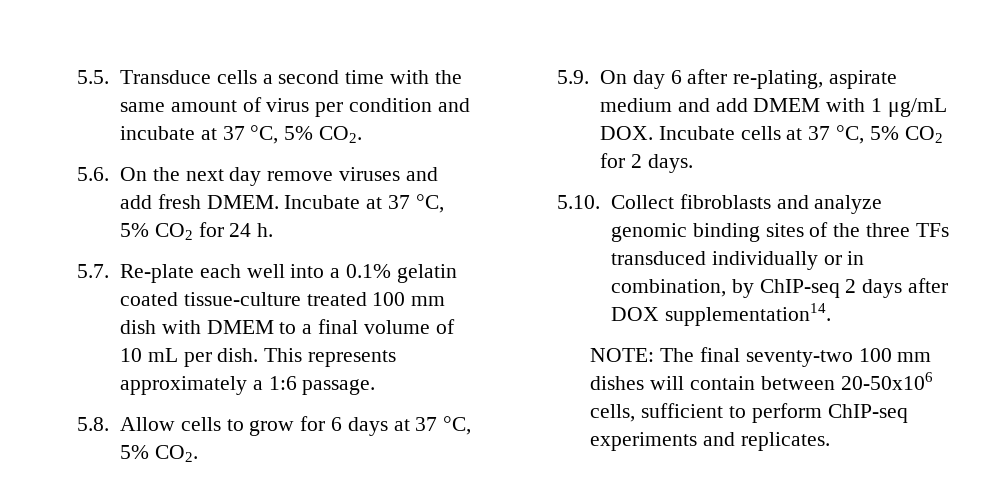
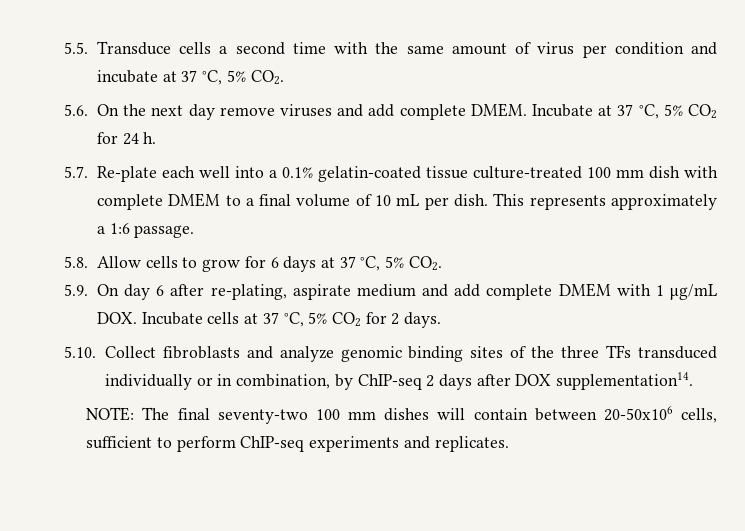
[157,194,201,209] fresh -> [399,104,466,120] complete
[396,264,457,283] [119,292,367,306] gelatin coated tissue-culture treated -> [317,166,582,182] gelatin-coated tissue culture-treated
(201, 327) none -> [96,194,163,210] complete
(748, 105) none -> [486,284,553,300] complete

